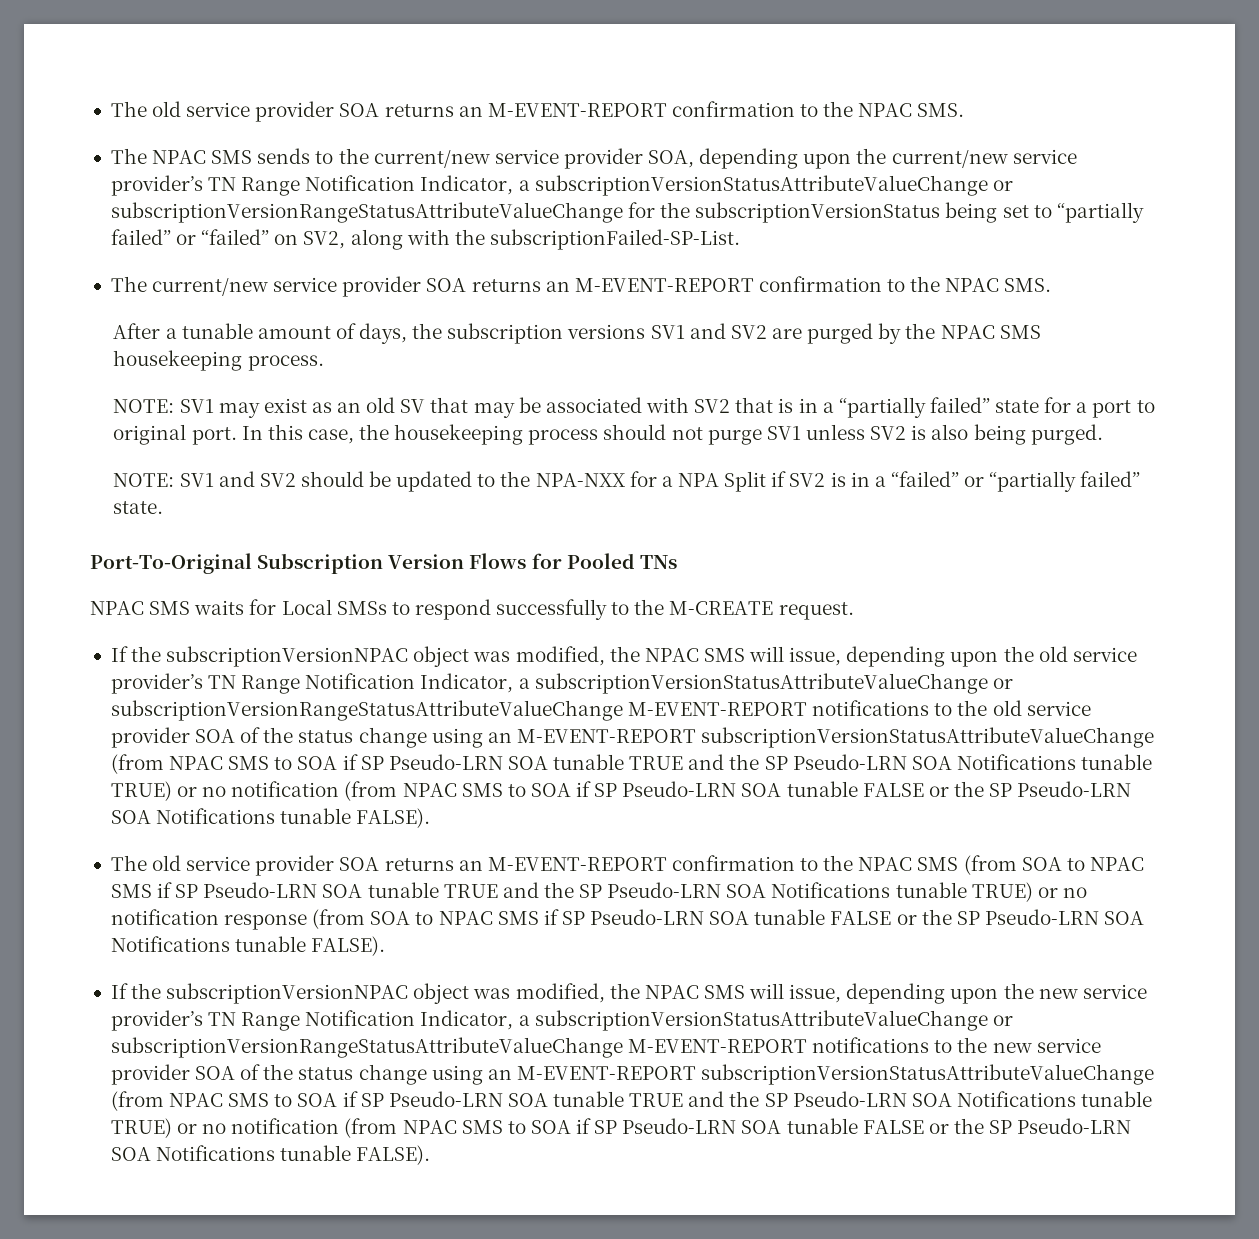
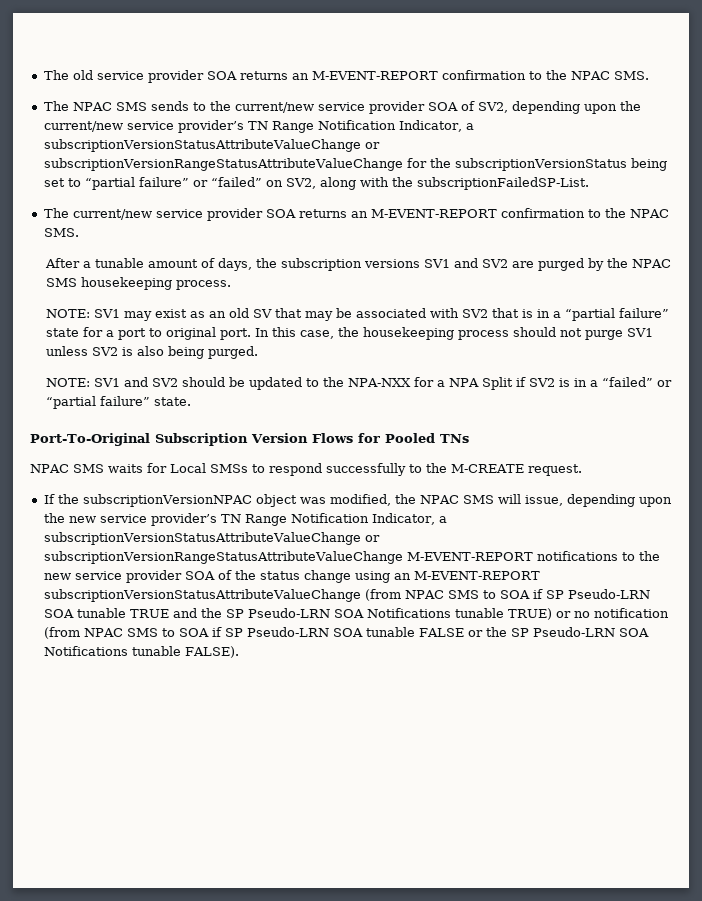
[648,150,695,168] SOA, -> [427,101,508,113] SOA of SV2,
[1056,202,1144,223] [110,229,171,245] “partially failed” -> [84,177,189,190] “partial failure”
[489,229,740,250] subscriptionFailed-SP-List. -> [416,177,589,190] subscriptionFailedSP-List.
[838,397,990,418] “partially failed” -> [564,308,669,321] “partial failure”
[989,471,1141,492] “partially failed” -> [45,396,150,409] “partial failure”
[110,646,1137,667] [110,673,1013,694] [110,700,1091,721] [110,727,1155,748] [110,754,1153,774] [110,781,1132,801] [110,808,431,828] [110,855,1144,876] [110,882,1087,902] [110,909,1145,930] [110,936,386,956] // If the subscriptionVersionNPAC object was modified, the NPAC SMS will issue, depending upon the old service provider’s TN Range Notification Indicator, a subscriptionVersionStatusAttributeValueChange or subscriptionVersionRangeStatusAttributeValueChange M-EVENT-REPORT notifications to the old service provider SOA of the status change using an M-EVENT-REPORT subscriptionVersionStatusAttributeValueChange (from NPAC SMS to SOA if SP Pseudo-LRN SOA tunable TRUE and the SP Pseudo-LRN SOA Notifications tunable TRUE) or no notification (from NPAC SMS to SOA if SP Pseudo-LRN SOA tunable FALSE or the SP Pseudo-LRN SOA Notifications tunable FALSE). // The old service provider SOA returns an M-EVENT-REPORT confirmation to the NPAC SMS (from SOA to NPAC SMS if SP Pseudo-LRN SOA tunable TRUE and the SP Pseudo-LRN SOA Notifications tunable TRUE) or no notification response (from SOA to NPAC SMS if SP Pseudo-LRN SOA tunable FALSE or the SP Pseudo-LRN SOA Notifications tunable FALSE). -> (582, 470) none

